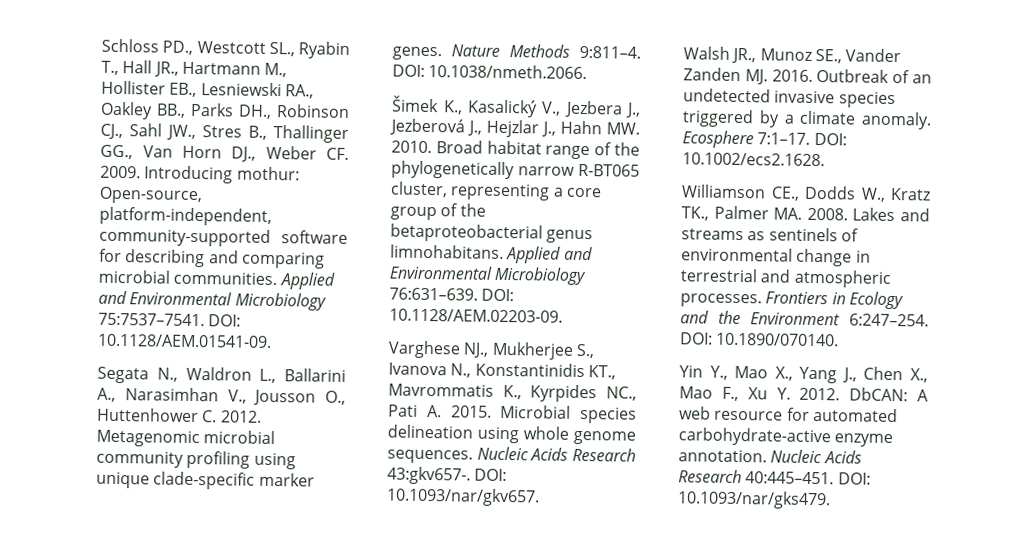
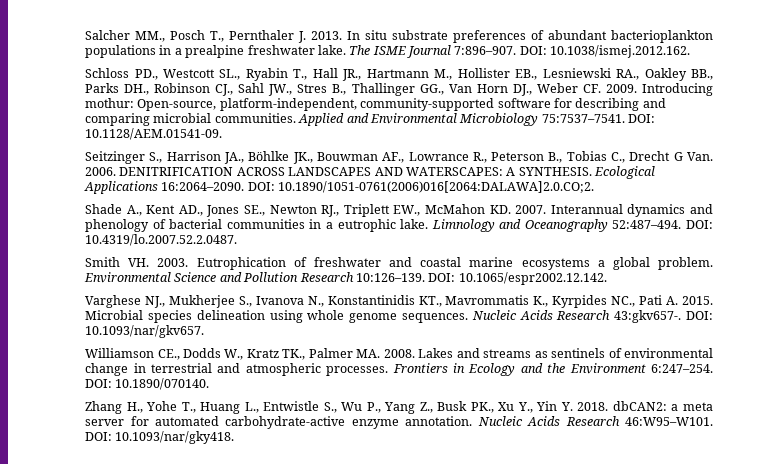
(101, 45) none -> [85,30,713,43] [85,45,691,58] Salcher MM., Posch T., Pernthaler J. 2013. In situ substrate preferences of abundant bacterioplankton populations in a prealpine freshwater lake. The ISME Journal 7:896–907. DOI: 10.1038/ismej.2012.162. //
[97,366,346,384] [97,387,346,406] [96,407,262,423] [96,429,276,448] [96,450,296,470] [96,471,315,490] [392,44,641,61] [392,63,588,80] [392,95,641,118] [389,118,640,138] [391,140,640,160] [391,160,640,180] [390,181,602,201] [390,203,486,221] [390,223,594,244] [390,244,593,264] [389,265,588,286] [389,287,515,302] [389,308,564,323] Segata N., Waldron L., Ballarini A., Narasimhan V., Jousson O., Huttenhower C. 2012. Metagenomic microbial community profiling using unique clade-specific marker genes. Nature Methods 9:811–4. DOI: 10.1038/nmeth.2066. // Šimek K., Kasalický V., Jezbera J., Jezberová J., Hejzlar J., Hahn MW. 2010. Broad habitat range of the phylogenetically narrow R-BT065 cluster, representing a core group of the betaproteobacterial genus limnohabitans. Applied and Environmental Microbiology 76:631–639. DOI: 10.1128/AEM.02203-09. -> [85,151,713,164] [85,166,656,179] [84,181,595,194] [85,204,713,217] [85,219,714,232] [85,234,238,246] [85,257,714,270] [84,272,607,285] Seitzinger S., Harrison JA., Böhlke JK., Bouwman AF., Lowrance R., Peterson B., Tobias C., Drecht G Van. 2006. DENITRIFICATION ACROSS LANDSCAPES AND WATERSCAPES: A SYNTHESIS. Ecological Applications 16:2064–2090. DOI: 10.1890/1051-0761(2006)016[2064:DALAWA]2.0.CO;2. // Shade A., Kent AD., Jones SE., Newton RJ., Triplett EW., McMahon KD. 2007. Interannual dynamics and phenology of bacterial communities in a eutrophic lake. Limnology and Oceanography 52:487–494. DOI: 10.4319/lo.2007.52.2.0487. // Smith VH. 2003. Eutrophication of freshwater and coastal marine ecosystems a global problem. Environmental Science and Pollution Research 10:126–139. DOI: 10.1065/espr2002.12.142.
[683,46,901,64] [683,67,932,85] [683,88,896,109] [682,109,932,130] [682,130,847,149] [682,152,826,167] // Walsh JR., Munoz SE., Vander Zanden MJ. 2016. Outbreak of an undetected invasive species triggered by a climate anomaly. Ecosphere 7:1–17. DOI: 10.1002/ecs2.1628. -> (205, 331) none
[679,365,928,384] [679,386,929,402] [679,406,784,421] Yin Y., Mao X., Yang J., Chen X., Mao F., Xu Y. 2012. DbCAN: A web resource -> [85,401,713,414] [85,419,125,426] Zhang H., Yohe T., Huang L., Entwistle S., Wu P., Yang Z., Busk PK., Xu Y., Yin Y. 2018. dbCAN2: a meta server
[745,471,871,485] [677,490,832,510] 40:445–451. DOI: 10.1093/nar/gks479. -> [624,417,713,426] [85,431,235,444] 46:W95–W101. DOI: 10.1093/nar/gky418.

